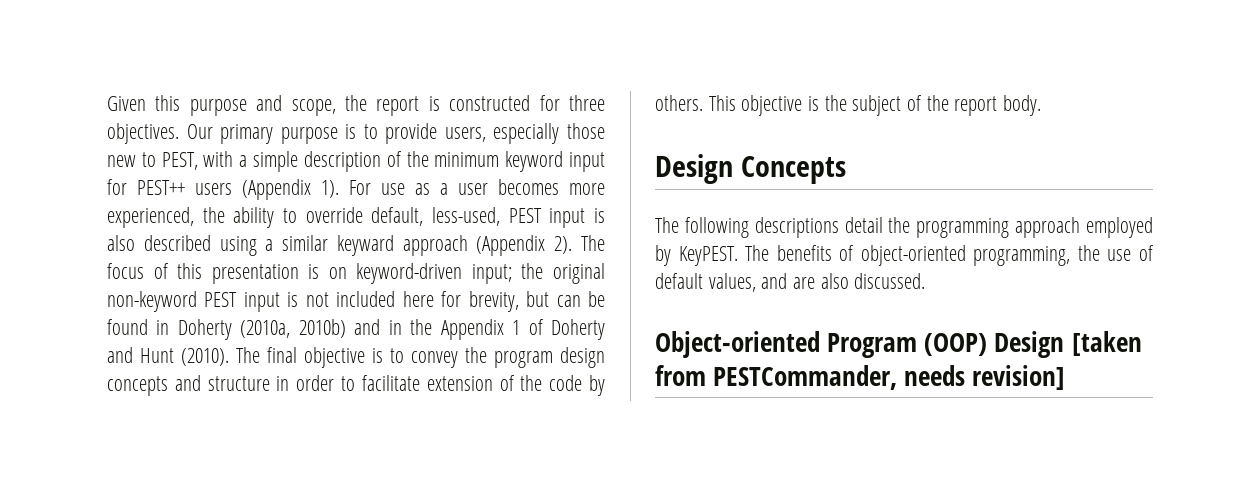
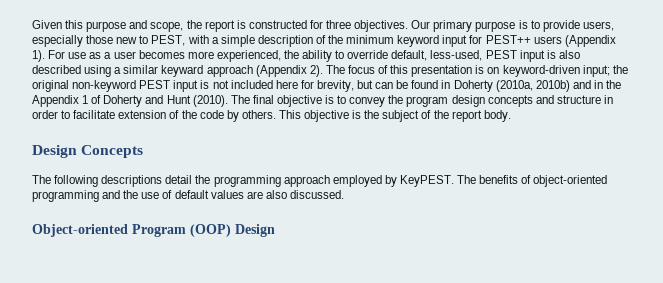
[973,246,1071,266] programming, -> [32,190,121,202] programming and
[708,273,788,292] values, and -> [210,190,244,199] values
[1071,331,1142,356] [655,365,1066,390] [taken from PESTCommander, needs revision] -> (275, 230) none

